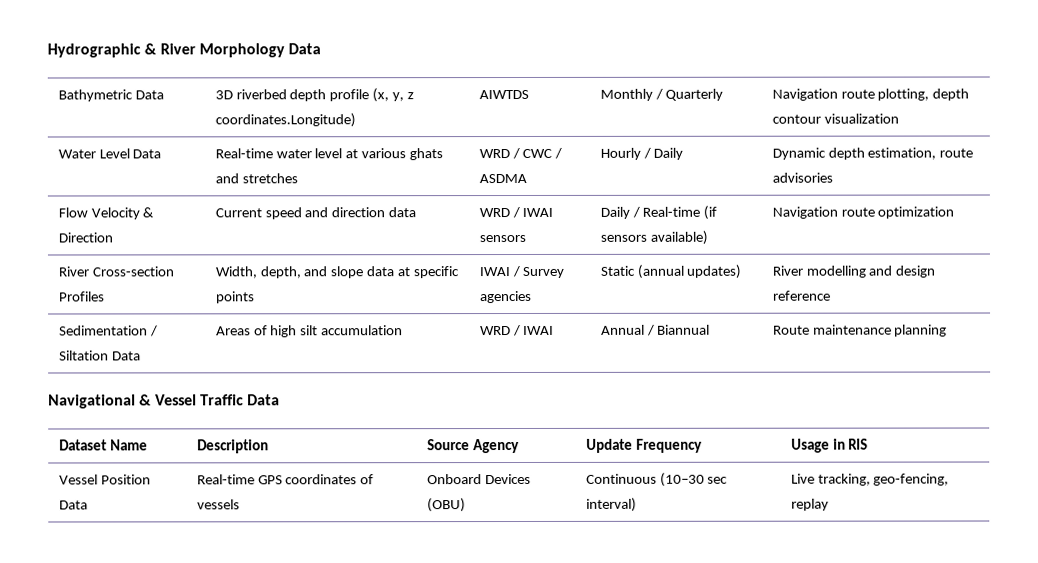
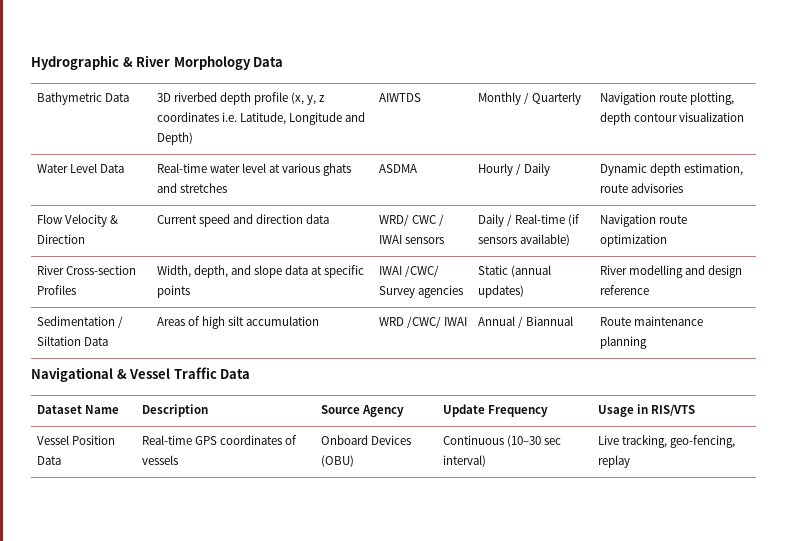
[214,113,356,128] coordinates.Longitude) -> [156,112,366,125] [156,132,193,145] coordinates i.e. Latitude, Longitude and Depth)
[478,147,563,160] WRD / CWC / -> (227, 188) none
[478,208,510,218] WRD -> [378,214,436,226] WRD/ CWC
[511,265,520,278] / -> [404,265,439,277] /CWC/
[512,324,521,337] / -> [406,316,441,328] /CWC/
[848,438,869,450] RIS -> [650,404,695,416] RIS/VTS

